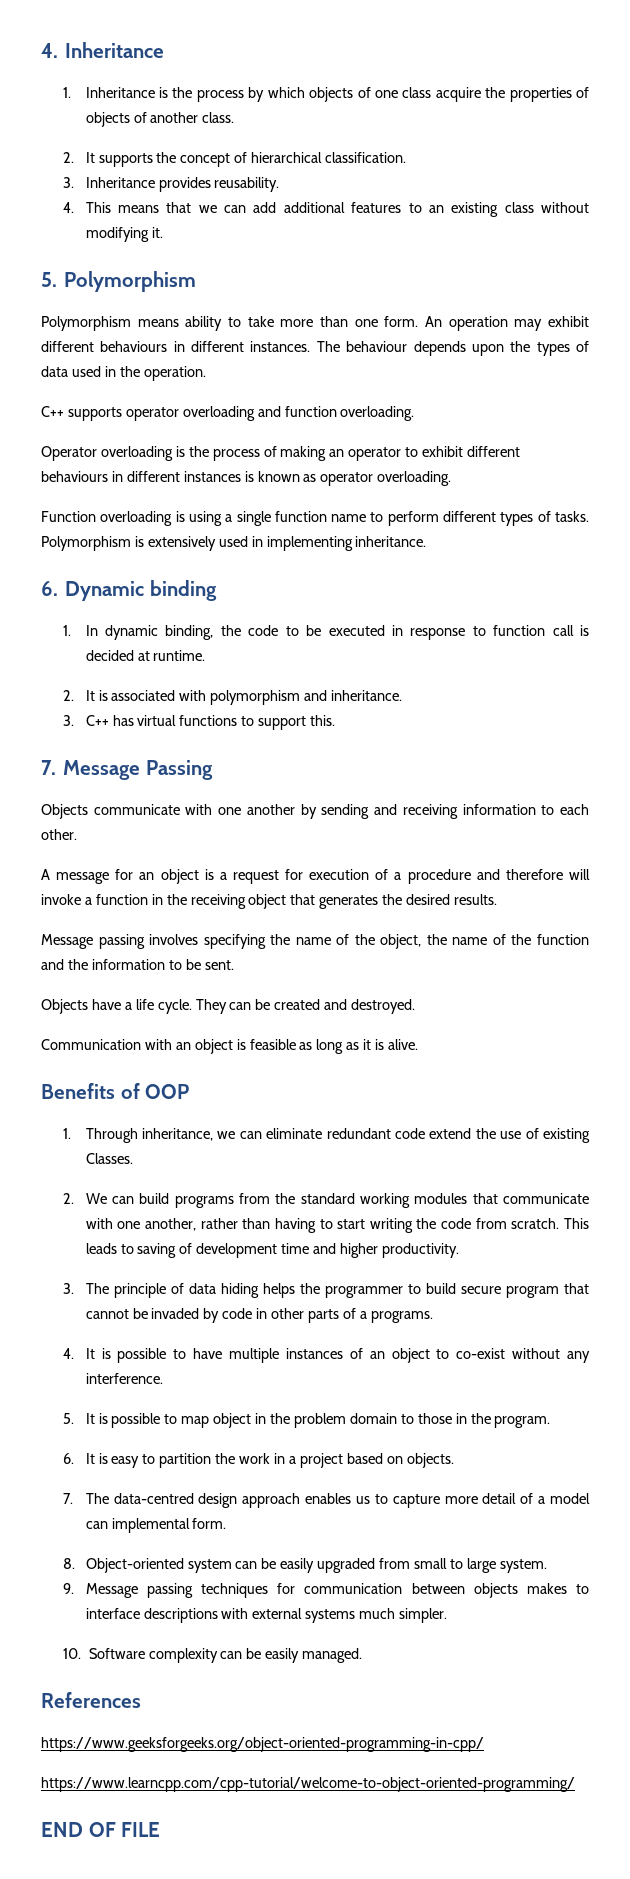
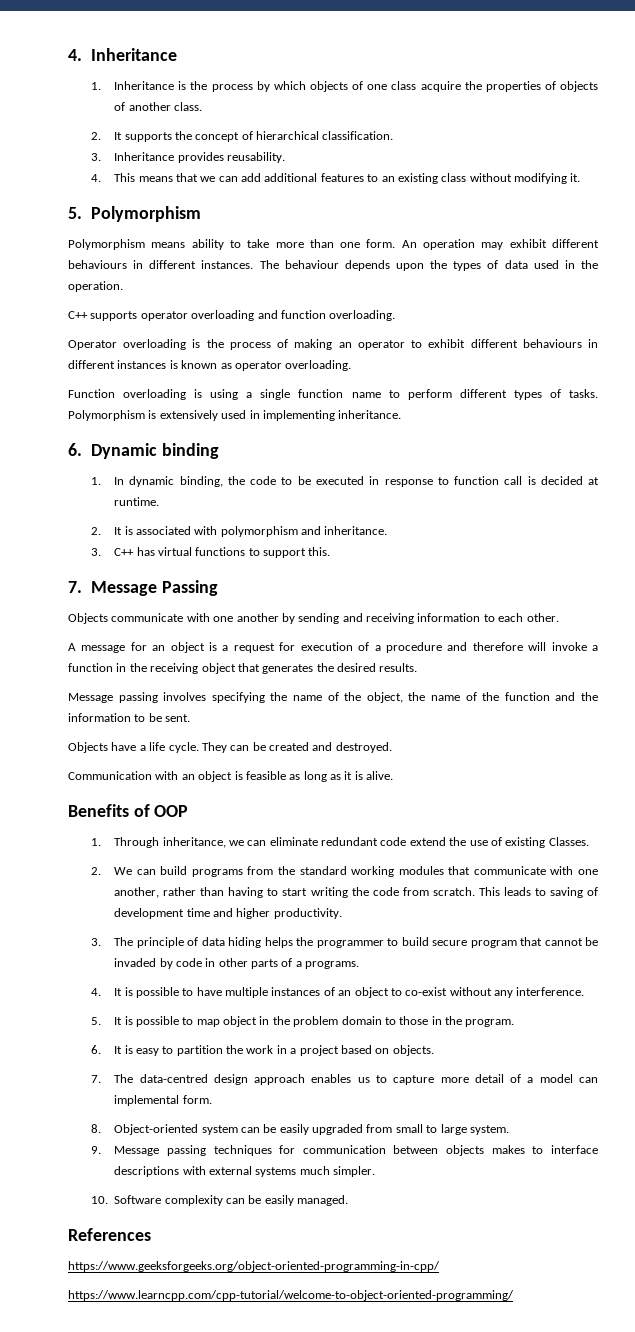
[41,1822,161,1837] // END OF FILE -> (514, 1295) none

